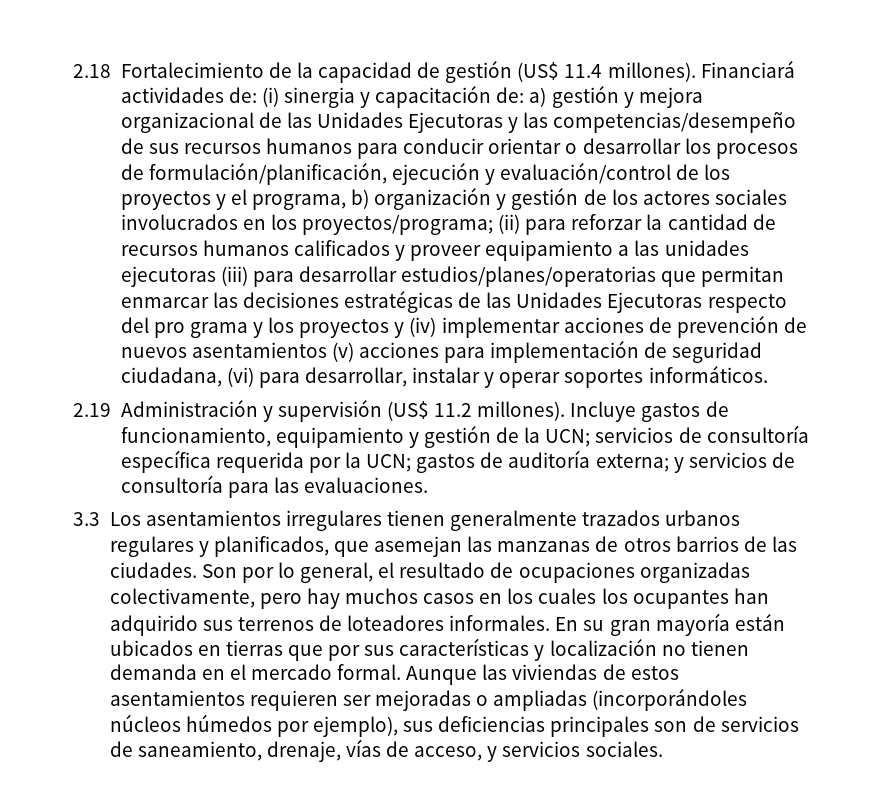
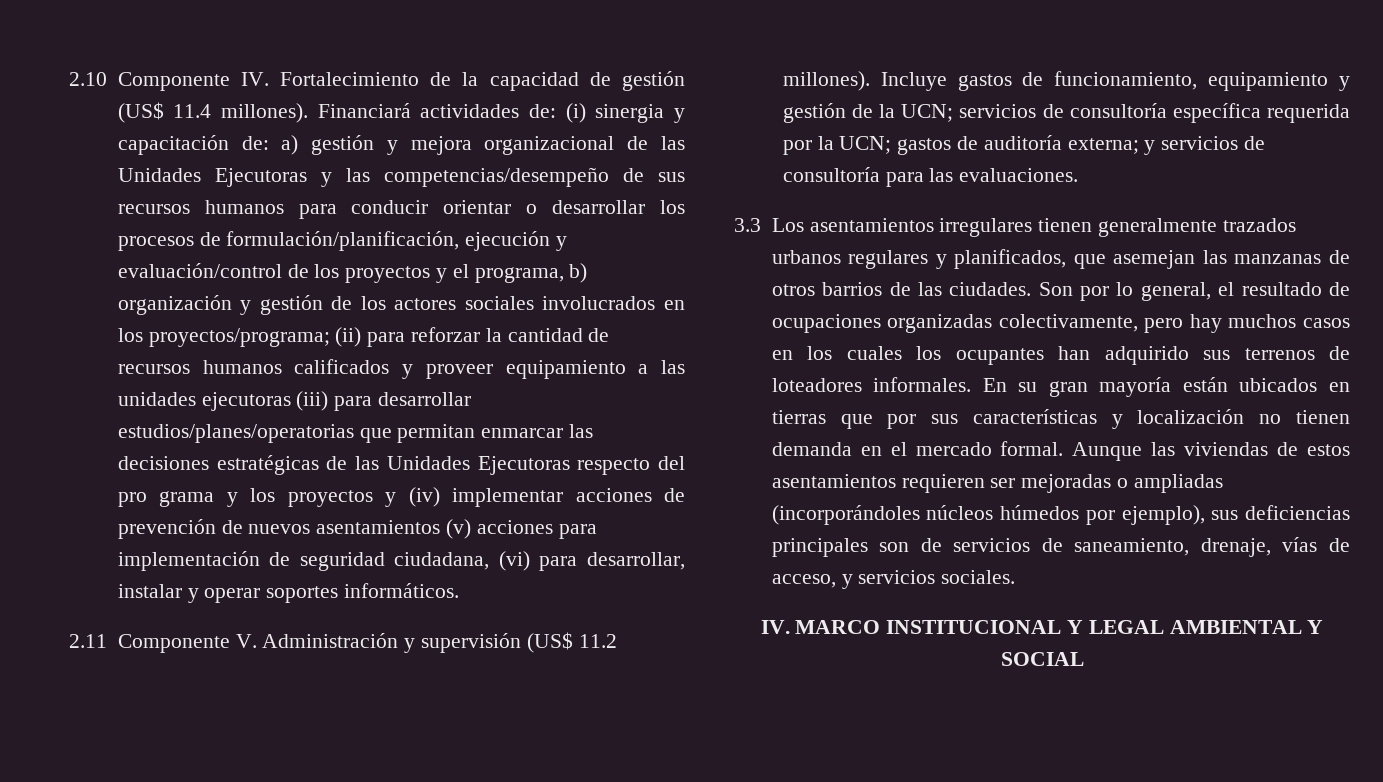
[73,64,111,78] 2.18 -> [69,72,269,91] 2.10 Componente IV.
[73,403,111,417] 2.19 -> [69,634,257,653] 2.11 Componente V.
(663, 749) none -> [760,620,1324,634] [1000,652,1084,666] // IV. MARCO INSTITUCIONAL Y LEGAL AMBIENTAL Y SOCIAL

